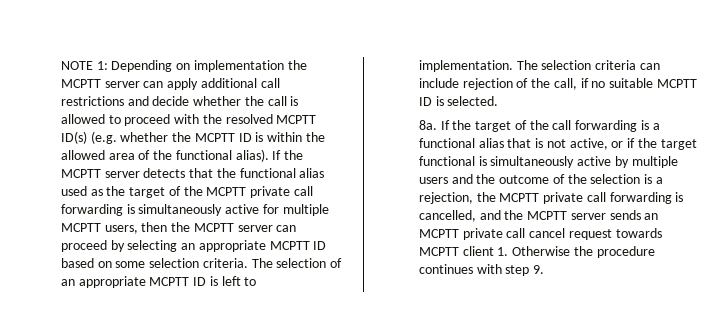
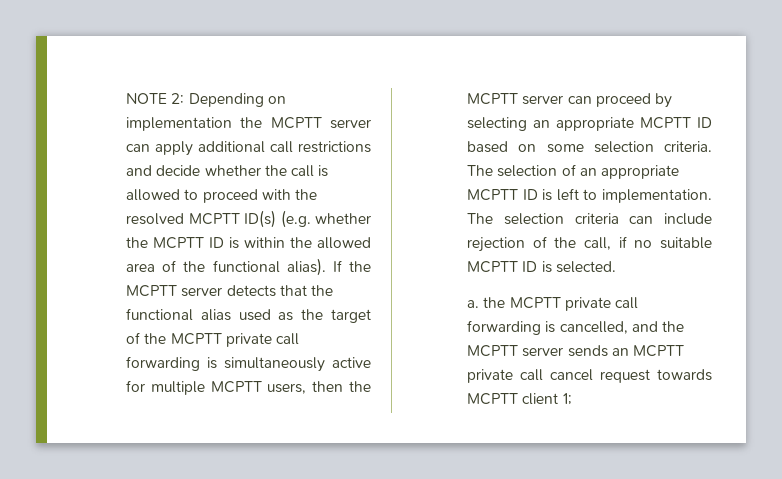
[96,61,108,70] 1: -> [171,93,185,104] 2:
[418,120,660,132] [418,138,697,150] [418,156,678,168] [418,174,663,184] [418,192,473,204] 8a. If the target of the call forwarding is a functional alias that is not active, or if the target functional is simultaneously active by multiple users and the outcome of the selection is a rejection, -> [467,300,480,308] a.
[497,246,655,258] [418,264,545,276] 1. Otherwise the procedure continues with step 9. -> [562,393,572,405] 1;

